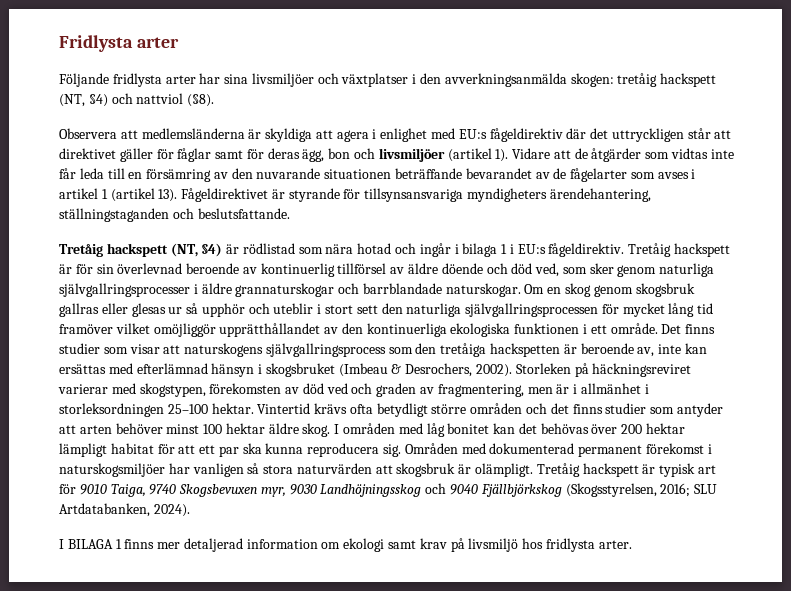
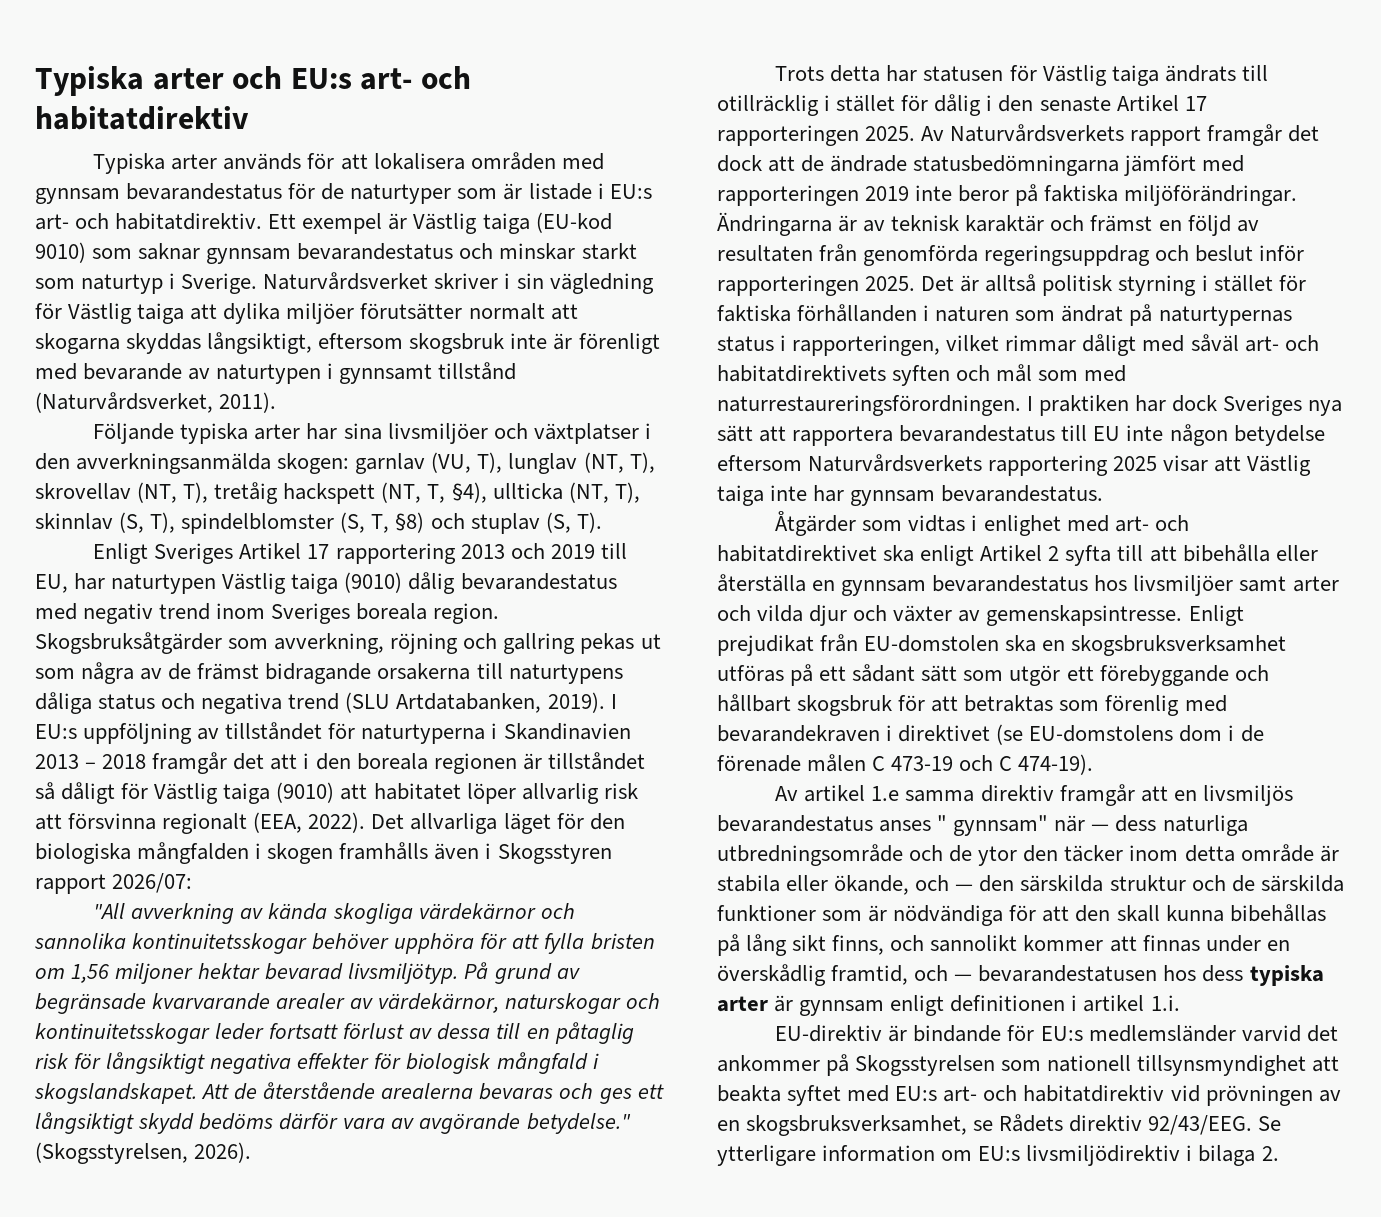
[59,35,179,52] Fridlysta arter -> [35,66,471,96] [35,106,249,130] [93,152,604,174] [35,183,652,204] [35,212,612,234] [35,242,637,264] [35,272,654,294] [35,303,578,324] [35,332,660,354] [35,362,517,384] [35,392,277,413] Typiska arter och EU:s art- och habitatdirektiv // Typiska arter används för att lokalisera områden med gynnsam bevarandestatus för de naturtyper som är listade i EU:s art- och habitatdirektiv. Ett exempel är Västlig taiga (EU-kod 9010) som saknar gynnsam bevarandestatus och minskar starkt som naturtyp i Sverige. Naturvårdsverket skriver i sin vägledning för Västlig taiga att dylika miljöer förutsätter normalt att skogarna skyddas långsiktigt, eftersom skogsbruk inte är förenligt med bevarande av naturtypen i gynnsamt tillstånd (Naturvårdsverket, 2011).
[112,73,162,87] fridlysta -> [180,423,249,444] typiska
[617,73,717,87] [59,93,215,107] [59,128,732,142] [59,148,734,162] [59,168,696,182] [59,188,651,202] [59,208,290,222] [59,243,731,257] [59,263,715,277] [59,283,695,297] [59,303,714,317] [59,323,716,337] [59,343,707,357] [59,363,692,377] [58,383,649,397] [59,403,723,417] [59,423,686,437] [59,443,712,457] [59,463,716,477] [59,483,718,497] [59,503,190,517] [59,538,632,552] tretåig hackspett (NT, §4) och nattviol (§8). // Observera att medlemsländerna är skyldiga att agera i enlighet med EU:s fågeldirektiv där det uttryckligen står att direktivet gäller för fåglar samt för deras ägg, bon och livsmiljöer (artikel 1). Vidare att de åtgärder som vidtas inte får leda till en försämring av den nuvarande situationen beträffande bevarandet av de fågelarter som avses i artikel 1 (artikel 13). Fågeldirektivet är styrande för tillsynsansvariga myndigheters ärendehantering, ställningstaganden och beslutsfattande. // Tretåig hackspett (NT, §4) är rödlistad som nära hotad och ingår i bilaga 1 i EU:s fågeldirektiv. Tretåig hackspett är för sin överlevnad beroende av kontinuerlig tillförsel av äldre döende och död ved, som sker genom naturliga självgallringsprocesser i äldre grannaturskogar och barrblandade naturskogar. Om en skog genom skogsbruk gallras eller glesas ur så upphör och uteblir i stort sett den naturliga självgallringsprocessen för mycket lång tid framöver vilket omöjliggör upprätthållandet av den kontinuerliga ekologiska funktionen i ett område. Det finns studier som visar att naturskogens självgallringsprocess som den tretåiga hackspetten är beroende av, inte kan ersättas med efterlämnad hänsyn i skogsbruket (Imbeau & Desrochers, 2002). Storleken på häckningsreviret varierar med skogstypen, förekomsten av död ved och graden av fragmentering, men är i allmänhet i storleksordningen 25–100 hektar. Vintertid krävs ofta betydligt större områden och det finns studier som antyder att arten behöver minst 100 hektar äldre skog. I områden med låg bonitet kan det behövas över 200 hektar lämpligt habitat för att ett par ska kunna reproducera sig. Områden med dokumenterad permanent förekomst i naturskogsmiljöer har vanligen så stora naturvärden att skogsbruk är olämpligt. Tretåig hackspett är typisk art för 9010 Taiga, 9740 Skogsbevuxen myr, 9030 Landhöjningsskog och 9040 Fjällbjörkskog (Skogsstyrelsen, 2016; SLU Artdatabanken, 2024). // I BILAGA 1 finns mer detaljerad information om ekologi samt krav på livsmiljö hos fridlysta arter. -> [355,452,655,474] [35,482,640,504] [35,512,602,534] [93,543,627,564] [35,572,617,594] [35,603,500,624] [35,632,661,654] [35,662,623,684] [35,692,617,714] [35,722,631,744] [35,752,645,774] [35,782,638,804] [35,812,625,834] [35,842,612,864] [35,873,193,894] [93,903,575,924] [34,933,655,954] [35,962,580,984] [35,993,661,1014] [35,1022,634,1044] [35,1052,599,1074] [34,1082,664,1104] [35,1112,631,1134] [35,1142,252,1164] [775,65,1268,86] [717,94,1207,116] [717,124,1320,146] [717,155,1245,176] [717,184,1298,206] [717,212,1259,236] [717,244,1305,266] [717,274,1306,296] [717,304,1292,326] [717,334,1319,356] [717,364,1127,386] [717,395,1343,416] [717,424,1325,446] [717,454,1312,476] [717,485,1104,506] [775,511,1189,536] [717,544,1318,566] [717,574,1339,596] [717,605,1244,626] [717,634,1287,656] [717,664,1269,686] [717,694,1227,716] [717,724,1264,745] [717,754,1094,775] [775,784,1293,806] [717,815,1248,836] [717,844,1339,866] [717,875,1344,895] [717,904,1326,926] [717,934,1290,956] [717,964,1324,986] [717,995,1180,1016] [775,1025,1338,1042] [717,1054,1340,1076] [717,1085,1341,1106] [717,1114,1282,1136] [717,1145,1279,1166] garnlav (VU, T), lunglav (NT, T), skrovellav (NT, T), tretåig hackspett (NT, T, §4), ullticka (NT, T), skinnlav (S, T), spindelblomster (S, T, §8) och stuplav (S, T). // Enligt Sveriges Artikel 17 rapportering 2013 och 2019 till EU, har naturtypen Västlig taiga (9010) dålig bevarandestatus med negativ trend inom Sveriges boreala region. Skogsbruksåtgärder som avverkning, röjning och gallring pekas ut som några av de främst bidragande orsakerna till naturtypens dåliga status och negativa trend (SLU Artdatabanken, 2019). I EU:s uppföljning av tillståndet för naturtyperna i Skandinavien 2013 – 2018 framgår det att i den boreala regionen är tillståndet så dåligt för Västlig taiga (9010) att habitatet löper allvarlig risk att försvinna regionalt (EEA, 2022). Det allvarliga läget för den biologiska mångfalden i skogen framhålls även i Skogsstyren rapport 2026/07: // "All avverkning av kända skogliga värdekärnor och sannolika kontinuitetsskogar behöver upphöra för att fylla bristen om 1,56 miljoner hektar bevarad livsmiljötyp. På grund av begränsade kvarvarande arealer av värdekärnor, naturskogar och kontinuitetsskogar leder fortsatt förlust av dessa till en påtaglig risk för långsiktigt negativa effekter för biologisk mångfald i skogslandskapet. Att de återstående arealerna bevaras och ges ett långsiktigt skydd bedöms därför vara av avgörande betydelse." (Skogsstyrelsen, 2026). // Trots detta har statusen för Västlig taiga ändrats till otillräcklig i stället för dålig i den senaste Artikel 17 rapporteringen 2025. Av Naturvårdsverkets rapport framgår det dock att de ändrade statusbedömningarna jämfört med rapporteringen 2019 inte beror på faktiska miljöförändringar. Ändringarna är av teknisk karaktär och främst en följd av resultaten från genomförda regeringsuppdrag och beslut inför rapporteringen 2025. Det är alltså politisk styrning i stället för faktiska förhållanden i naturen som ändrat på naturtypernas status i rapporteringen, vilket rimmar dåligt med såväl art- och habitatdirektivets syften och mål som med naturrestaureringsförordningen. I praktiken har dock Sveriges nya sätt att rapportera bevarandestatus till EU inte någon betydelse eftersom Naturvårdsverkets rapportering 2025 visar att Västlig taiga inte har gynnsam bevarandestatus. // Åtgärder som vidtas i enlighet med art- och habitatdirektivet ska enligt Artikel 2 syfta till att bibehålla eller återställa en gynnsam bevarandestatus hos livsmiljöer samt arter och vilda djur och växter av gemenskapsintresse. Enligt prejudikat från EU-domstolen ska en skogsbruksverksamhet utföras på ett sådant sätt som utgör ett förebyggande och hållbart skogsbruk för att betraktas som förenlig med bevarandekraven i direktivet (se EU-domstolens dom i de förenade målen C 473-19 och C 474-19). // Av artikel 1.e samma direktiv framgår att en livsmiljös bevarandestatus anses " gynnsam" när — dess naturliga utbredningsområde och de ytor den täcker inom detta område är stabila eller ökande, och — den särskilda struktur och de särskilda funktioner som är nödvändiga för att den skall kunna bibehållas på lång sikt finns, och sannolikt kommer att finnas under en överskådlig framtid, och — bevarandestatusen hos dess typiska arter är gynnsam enligt definitionen i artikel 1.i. // EU-direktiv är bindande för EU:s medlemsländer varvid det ankommer på Skogsstyrelsen som nationell tillsynsmyndighet att beakta syftet med EU:s art- och habitatdirektiv vid prövningen av en skogsbruksverksamhet, se Rådets direktiv 92/43/EEG. Se ytterligare information om EU:s livsmiljödirektiv i bilaga 2.

